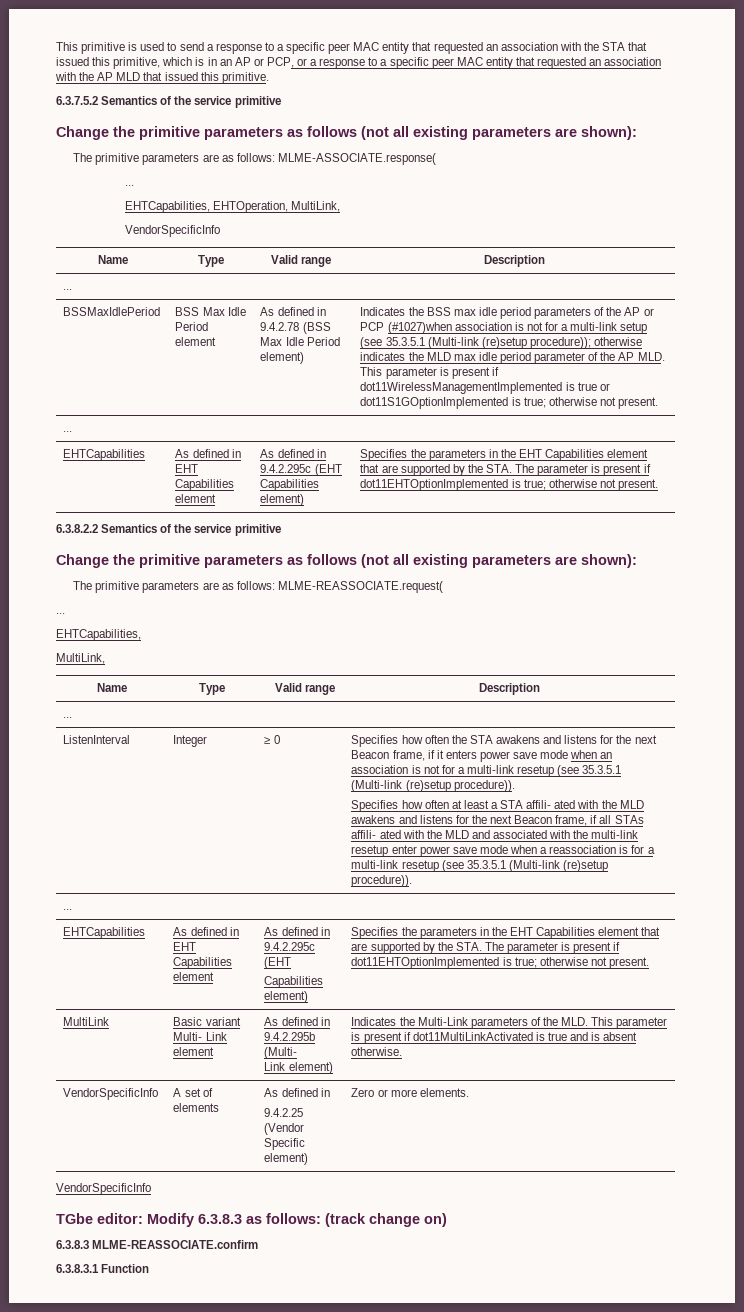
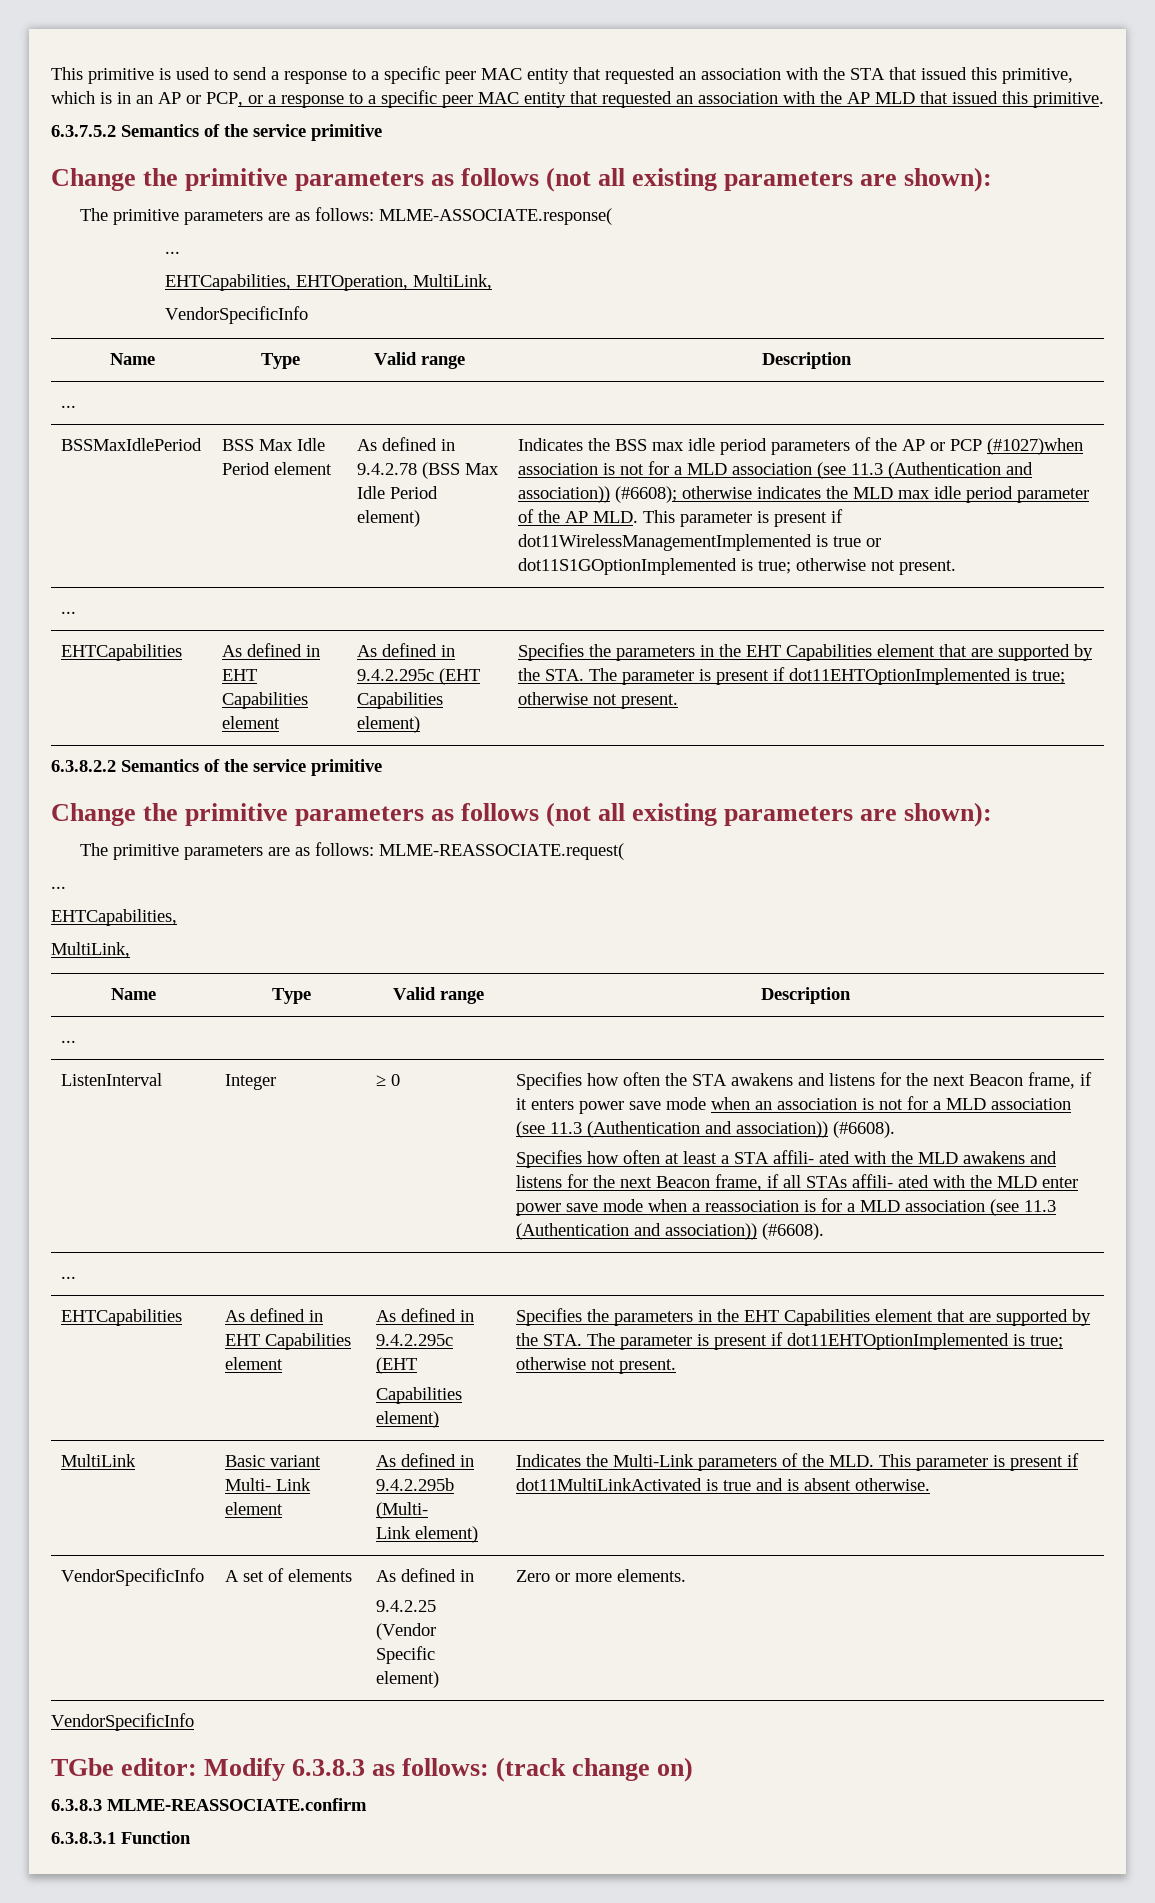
[570,322,648,334] [360,337,591,349] multi-link setup (see 35.3.5.1 (Multi-link (re)setup procedure)); -> [687,462,1034,479] [518,486,678,503] MLD association (see 11.3 (Authentication and association)) (#6608);
[466,765,622,777] [351,780,515,792] multi-link resetup (see 35.3.5.1 (Multi-link (re)setup procedure)). -> [946,1098,1072,1110] [516,1121,896,1138] MLD association (see 11.3 (Authentication and association)) (#6608).
[471,830,639,839] [351,845,389,857] and associated with the multi-link resetup -> (1038, 1182) none
[351,860,608,872] [351,875,413,887] multi-link resetup (see 35.3.5.1 (Multi-link (re)setup procedure)). -> [860,1199,1057,1216] [516,1223,825,1240] MLD association (see 11.3 (Authentication and association)) (#6608).

